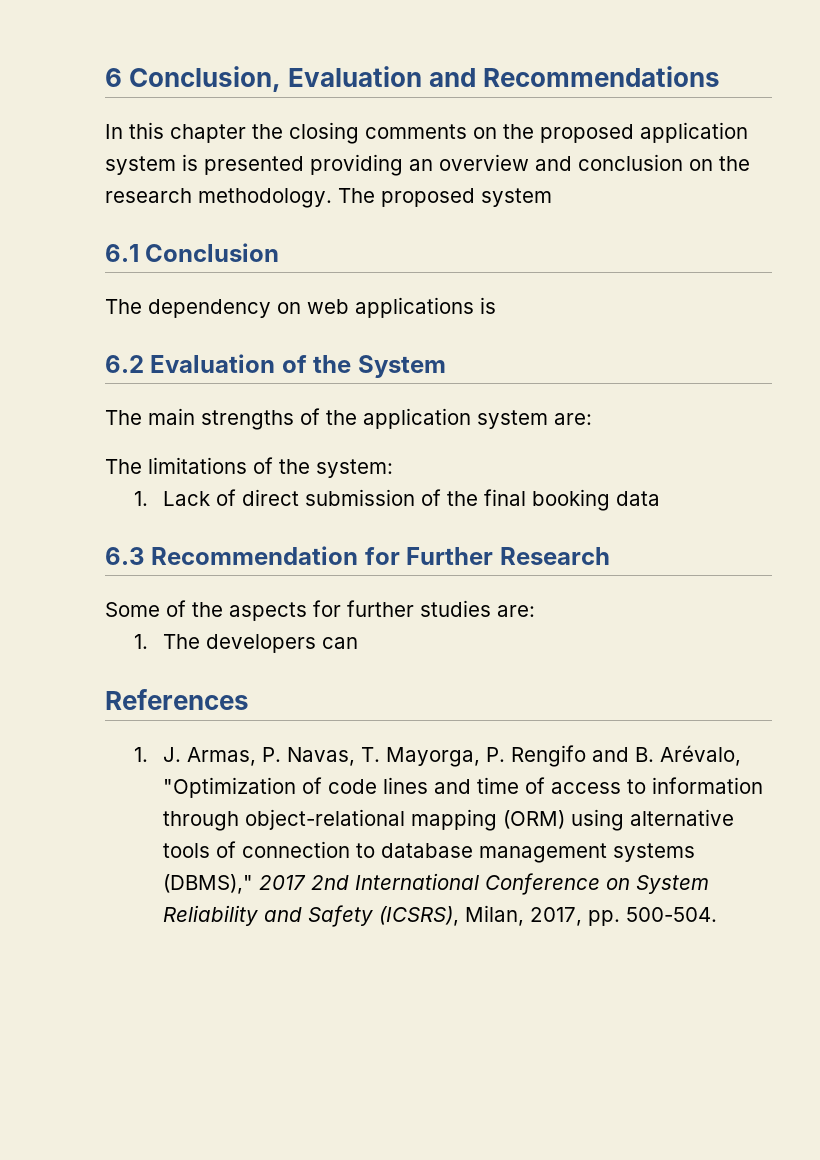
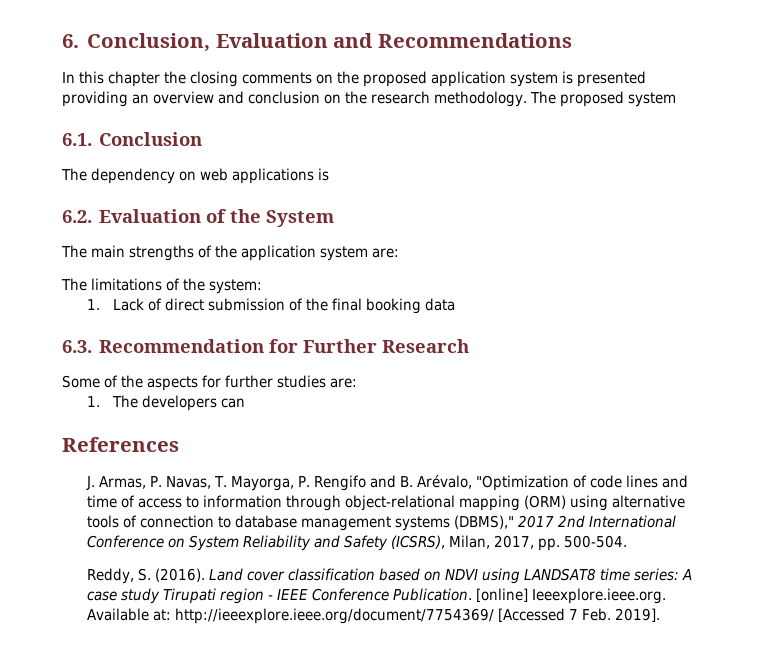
[105,68,122,87] 6 -> [62,34,79,48] 6.
[105,244,139,262] 6.1 -> [62,133,92,146] 6.1.
[105,355,144,373] 6.2 -> [62,210,92,223] 6.2.
[105,547,145,565] 6.3 -> [62,340,92,353] 6.3.
[134,747,149,762] 1. -> (179, 444) none
(718, 914) none -> [87,568,693,584] [87,588,667,604] [87,608,661,624] // Reddy, S. (2016). Land cover classification based on NDVI using LANDSAT8 time series: A case study Tirupati region - IEEE Conference Publication. [online] Ieeexplore.ieee.org. Available at: http://ieeexplore.ieee.org/document/7754369/ [Accessed 7 Feb. 2019].

